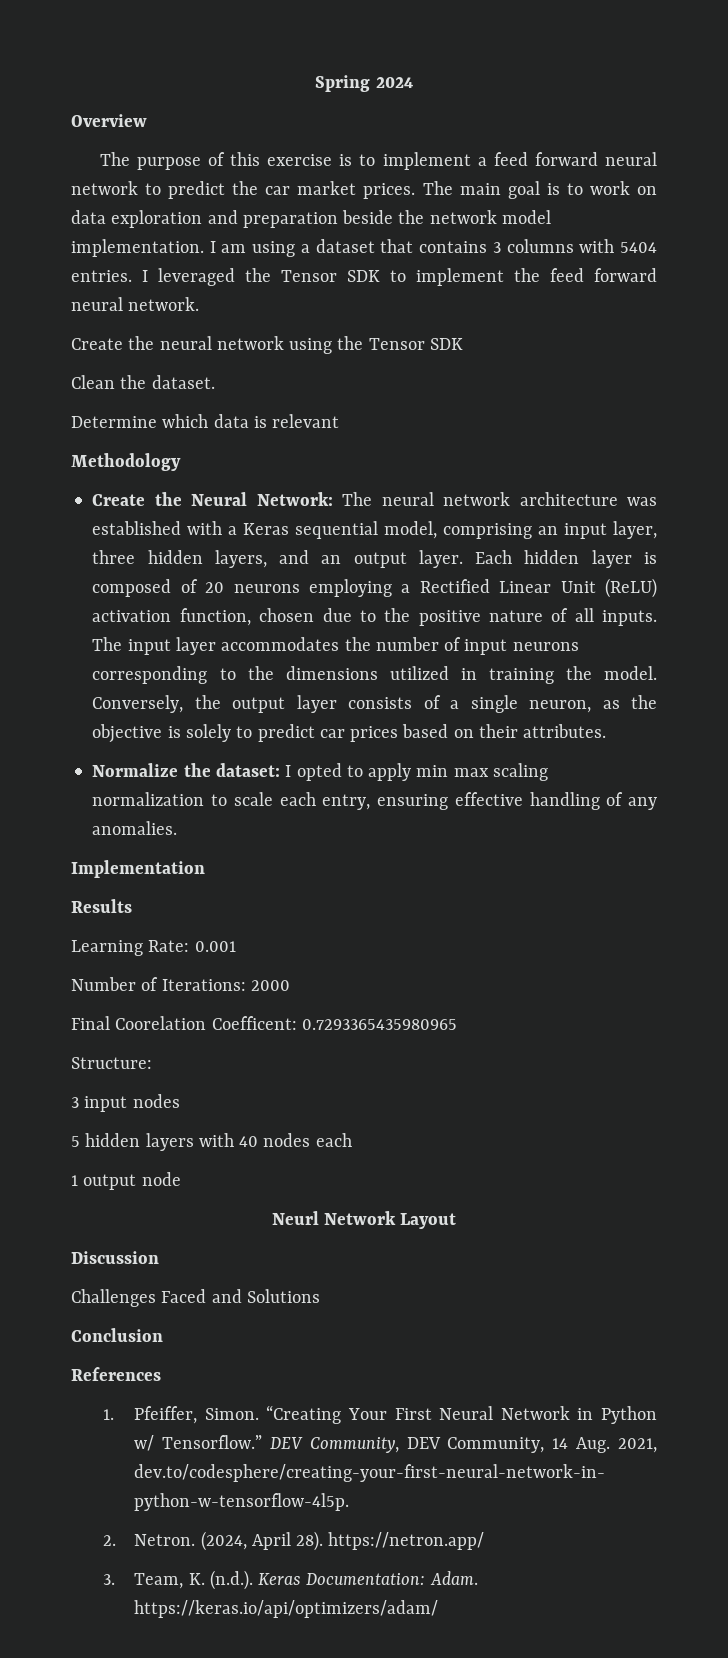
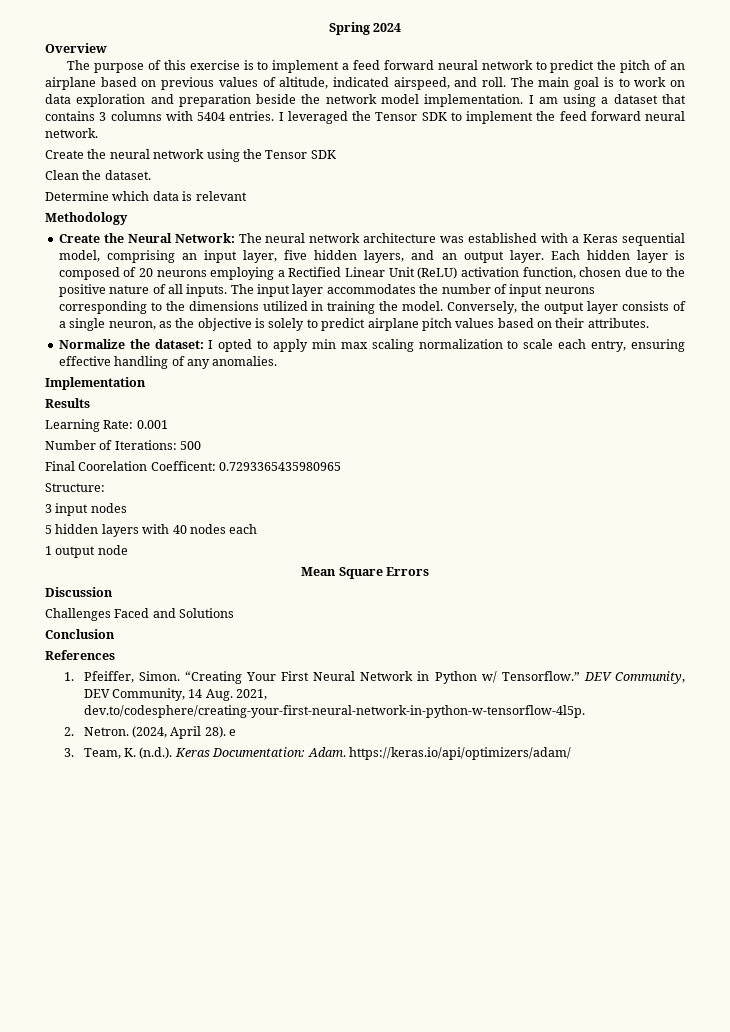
[265,181,416,199] car market prices. -> [620,60,685,73] [45,77,507,90] pitch of an airplane based on previous values of altitude, indicated airspeed, and roll.
[92,550,136,564] three -> [284,250,308,260] five
[319,726,399,742] car prices -> [367,318,495,331] airplane pitch values
[250,980,290,991] 2000 -> [180,441,202,450] 500
[271,1211,457,1229] Neurl Network Layout -> [301,567,429,579] Mean Square Errors
[328,1532,485,1550] https://netron.app/ -> [229,729,237,736] e

